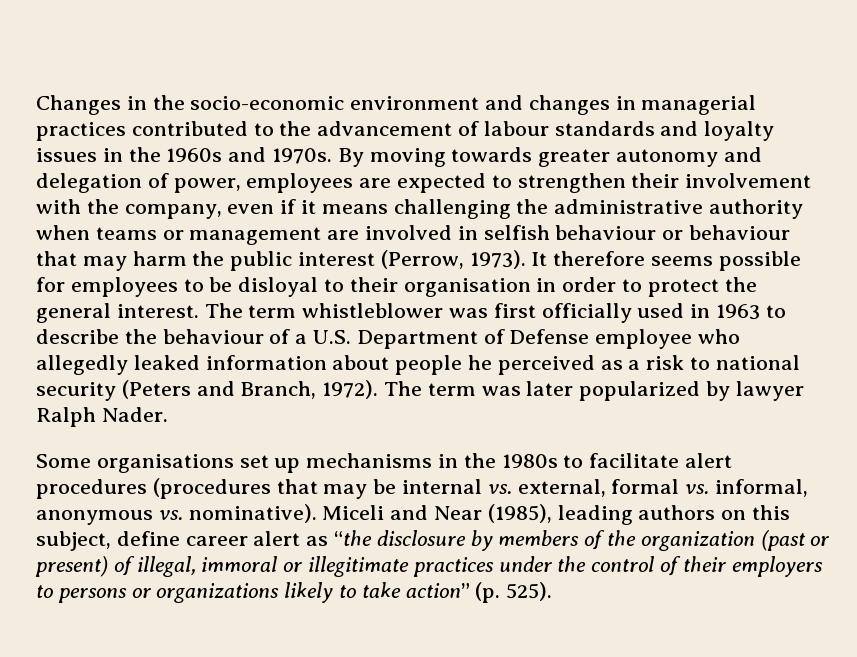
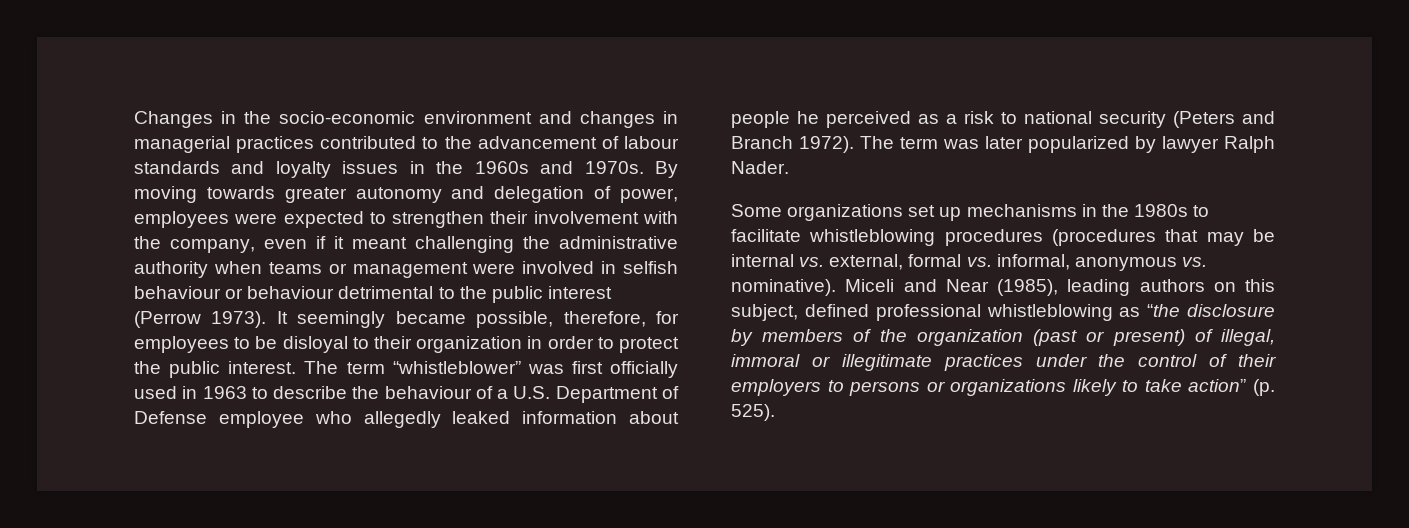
[359,178,392,188] are -> [234,213,278,224] were
[321,204,388,214] means -> [352,237,407,249] meant
[327,230,360,240] are -> [472,263,516,274] were
[36,251,187,271] that may harm -> [338,286,455,299] detrimental to
[380,250,464,269] (Perrow, -> [134,311,201,328] (Perrow
[553,251,801,271] therefore seems possible -> [297,311,646,328] seemingly became possible, therefore,
[403,278,531,297] organisation -> [416,336,523,353] organization
[36,303,111,323] general -> [169,361,221,378] public
[302,303,444,318] whistleblower -> [392,361,521,374] “whistleblower”
[240,381,317,399] Branch, -> [731,136,793,149] Branch
[96,454,234,473] organisations -> [787,204,904,221] organizations
[685,453,733,468] alert -> [809,229,936,246] whistleblowing
[116,531,301,546] define career alert -> [804,304,1113,321] defined professional whistleblowing

